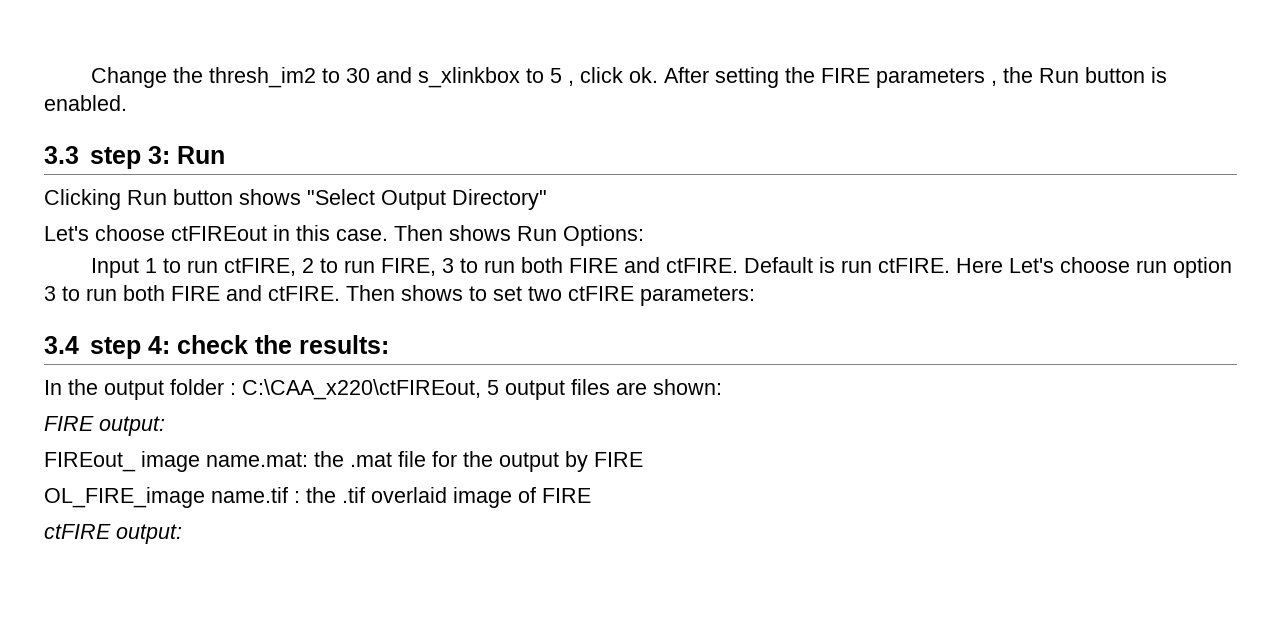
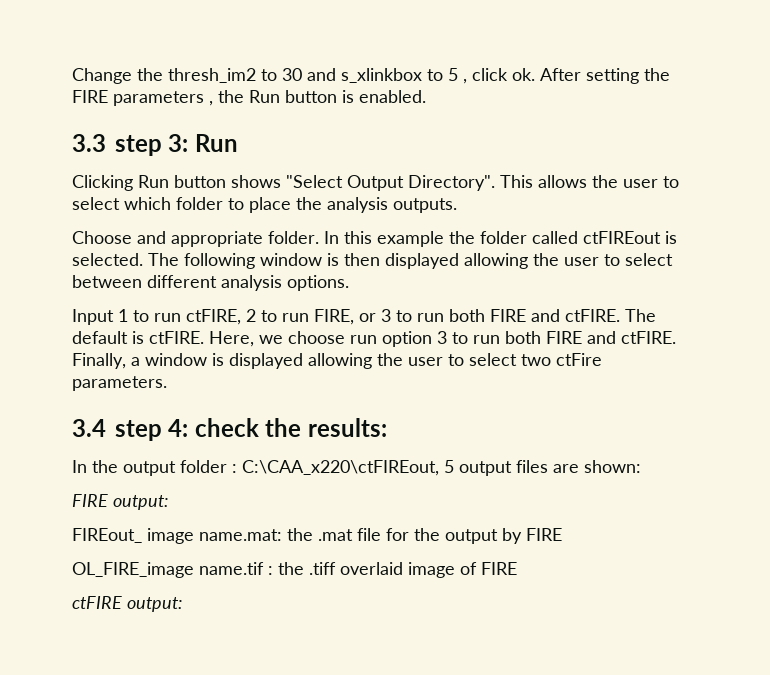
[452,189,547,210] [44,225,644,246] Directory" // Let's choose ctFIREout in this case. Then shows Run Options: -> [408,175,679,191] [72,197,457,213] [72,231,677,247] [72,253,673,269] [72,275,349,291] Directory". This allows the user to select which folder to place the analysis outputs. // Choose and appropriate folder. In this example the folder called ctFIREout is selected. The following window is then displayed allowing the user to select between different analysis options.
[442,257,1055,273] 3 to run both FIRE and ctFIRE. Default is run ctFIRE. Here Let's -> [359,309,656,322] [72,331,283,347] or 3 to run both FIRE and ctFIRE. The default is ctFIRE. Here, we
[346,285,755,306] Then shows to set two ctFIRE parameters: -> [72,353,602,369] [72,376,167,391] Finally, a window is displayed allowing the user to select two ctFire parameters.
[342,487,365,503] .tif -> [309,562,336,575] .tiff

